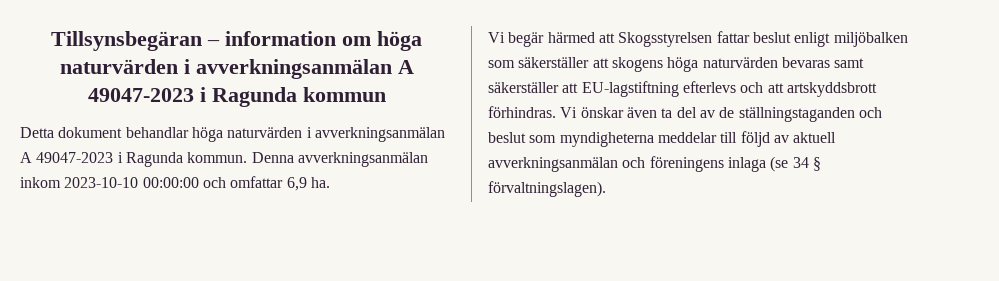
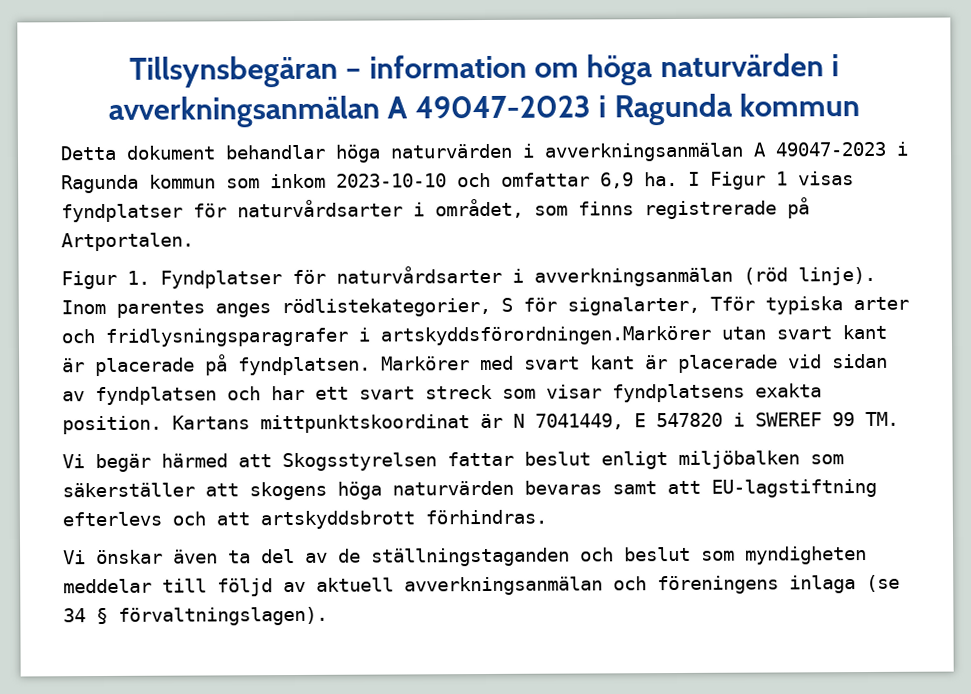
[187,152,428,167] kommun. Denna avverkningsanmälan -> [149,174,260,189] kommun som
[142,177,199,188] 00:00:00 -> (447, 180) none
(330, 182) none -> [688,171,854,190] [61,197,810,223] [61,232,194,252] [61,265,876,290] [61,296,909,318] [61,324,887,347] [62,353,888,377] [62,383,822,406] [62,411,899,435] I Figur 1 visas fyndplatser för naturvårdsarter i området, som finns registrerade på Artportalen. // Figur 1. Fyndplatser för naturvårdsarter i avverkningsanmälan (röd linje). Inom parentes anges rödlistekategorier, S för signalarter, Tför typiska arter och fridlysningsparagrafer i artskyddsförordningen.Markörer utan svart kant är placerade på fyndplatsen. Markörer med svart kant är placerade vid sidan av fyndplatsen och har ett svart streck som visar fyndplatsens exakta position. Kartans mittpunktskoordinat är N 7041449, E 547820 i SWEREF 99 TM.
[488,82,559,93] säkerställer -> (657, 488) none
(556, 112) none -> (547, 517) //
[559,132,654,147] myndigheterna -> [745,546,867,565] myndigheten

